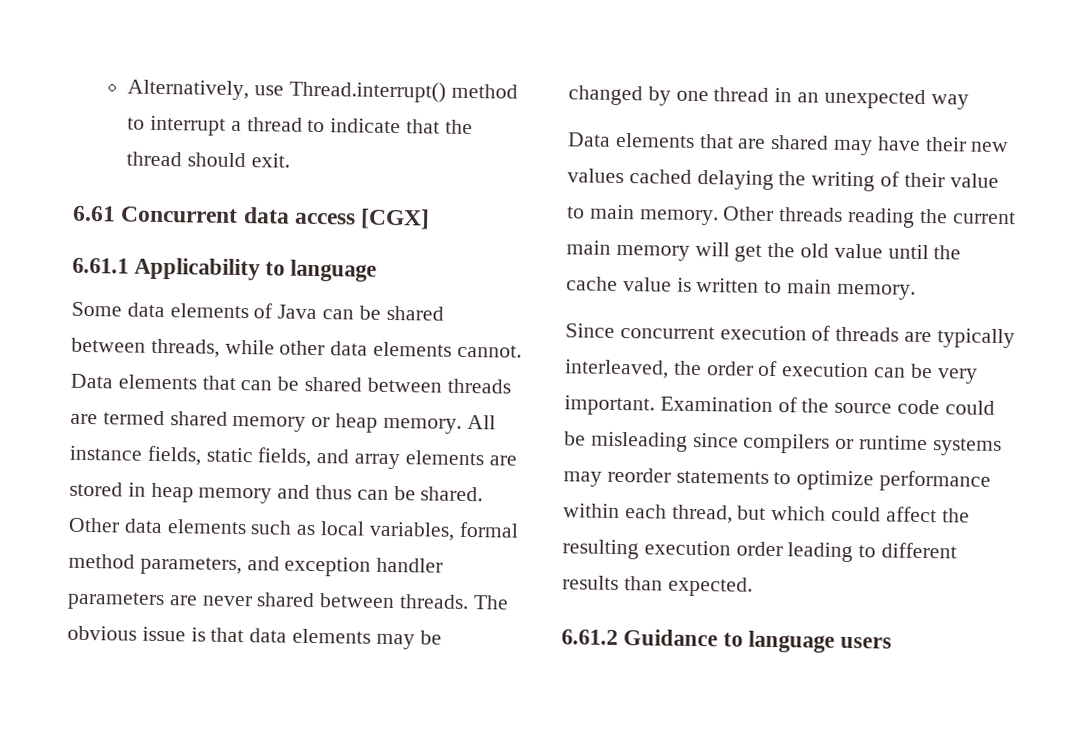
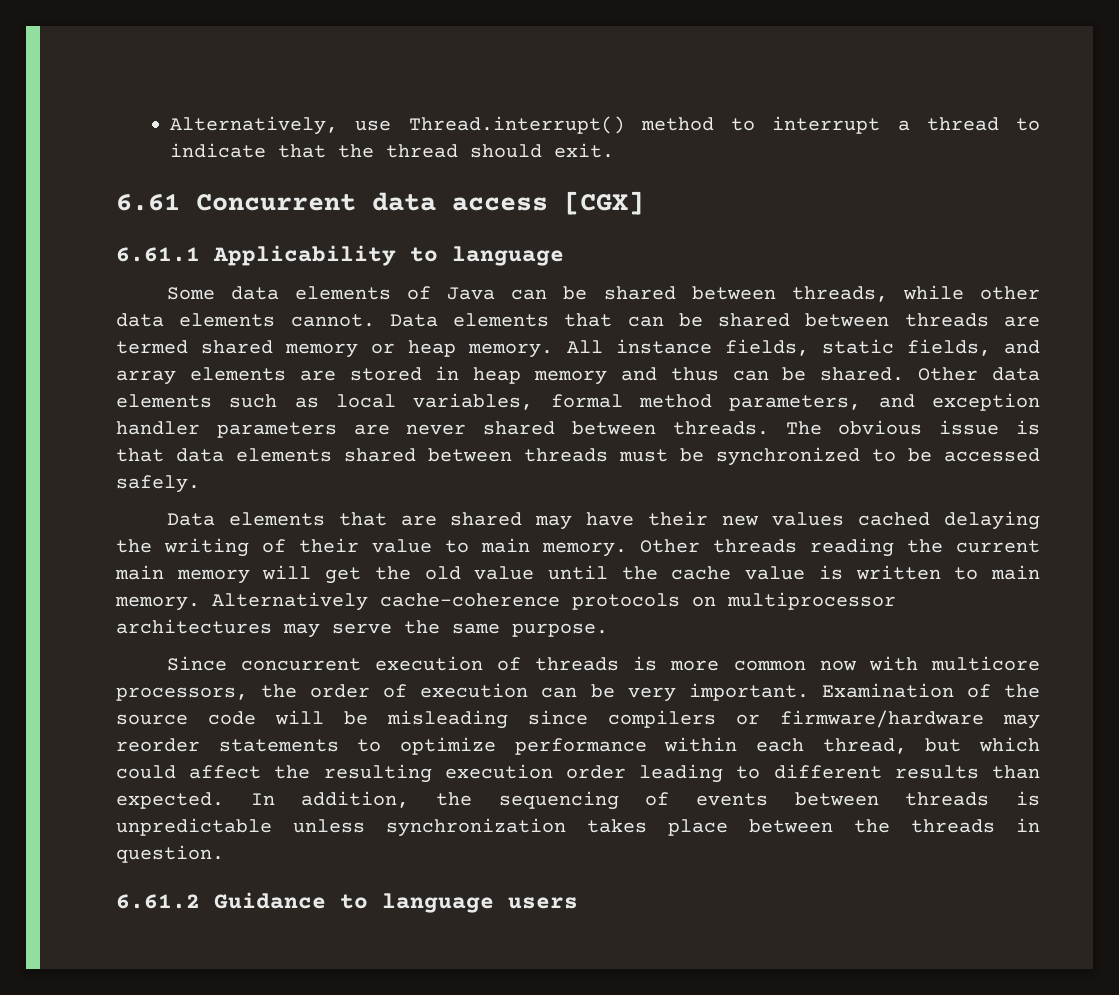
[375,630,442,650] [568,85,969,110] may be changed by one thread in an unexpected way -> [344,447,1040,466] [116,475,200,493] shared between threads must be synchronized to be accessed safely.
(916, 291) none -> [212,592,896,611] [116,619,608,638] Alternatively cache-coherence protocols on multiprocessor architectures may serve the same purpose.
[904,328,1015,349] [564,359,669,379] are typically interleaved, -> [633,656,1040,671] [116,687,248,701] is more common now with multicore processors,
[944,400,995,415] could -> [275,710,324,725] will
[859,435,1002,456] runtime systems -> [780,710,984,728] firmware/hardware
(753, 586) none -> [250,791,1040,810] [116,818,1040,837] [116,845,224,863] In addition, the sequencing of events between threads is unpredictable unless synchronization takes place between the threads in question.

